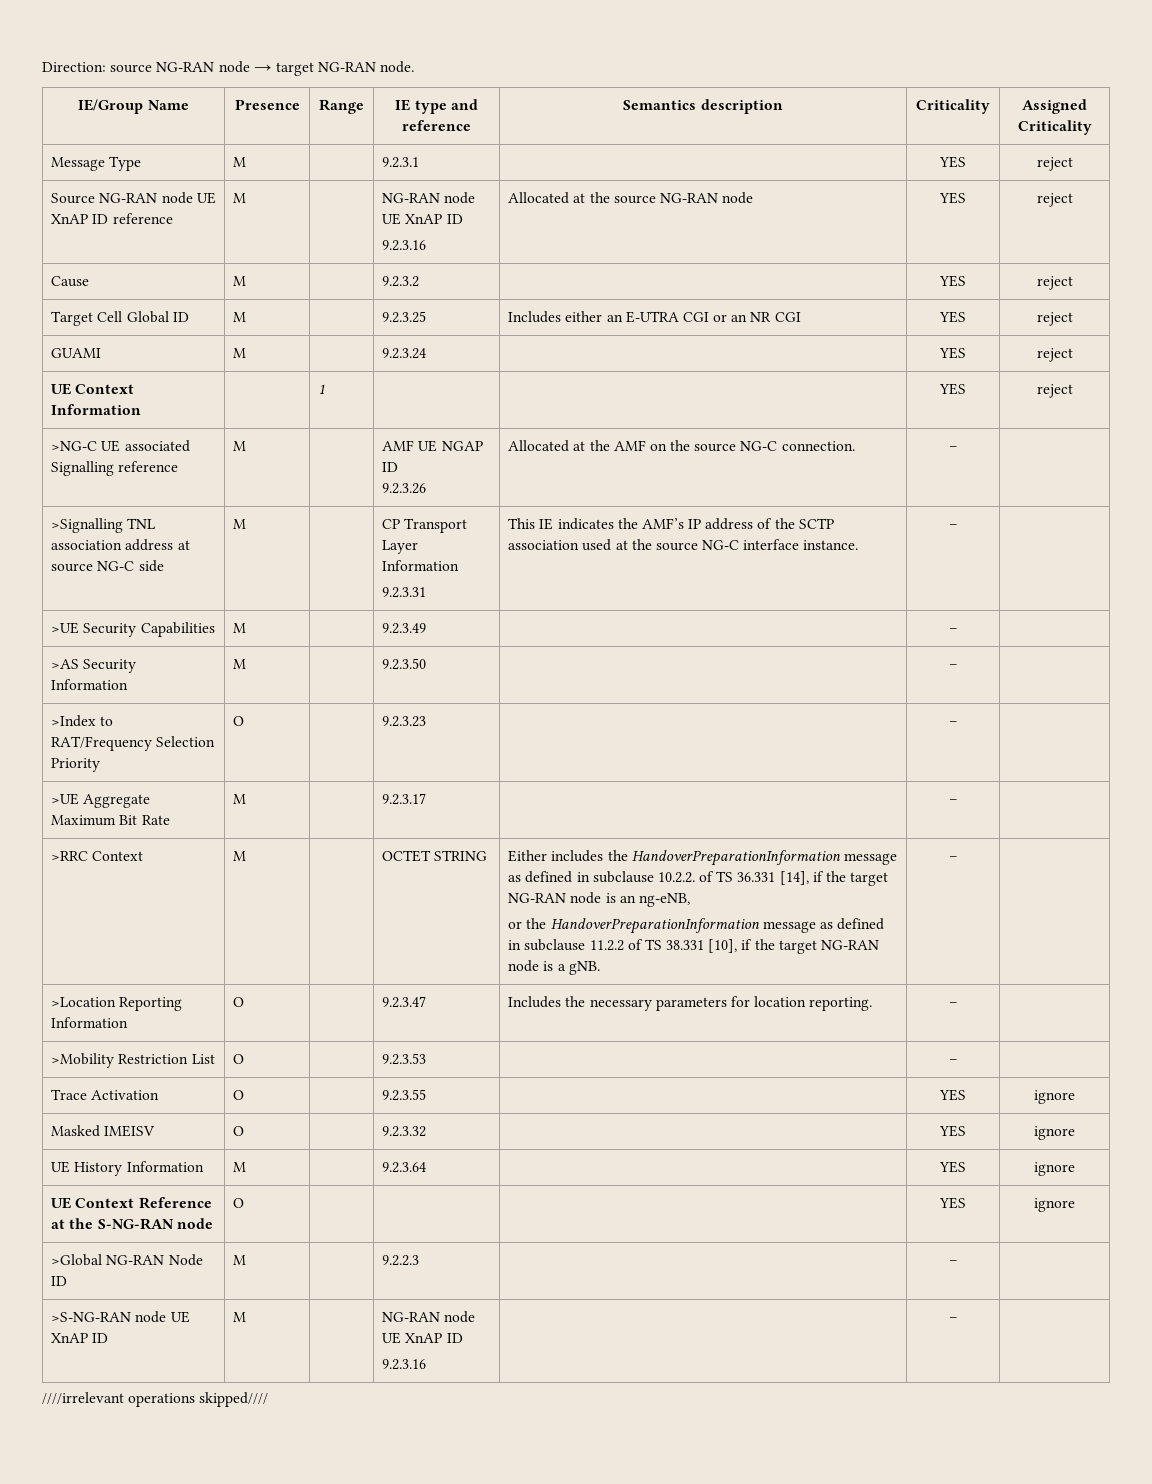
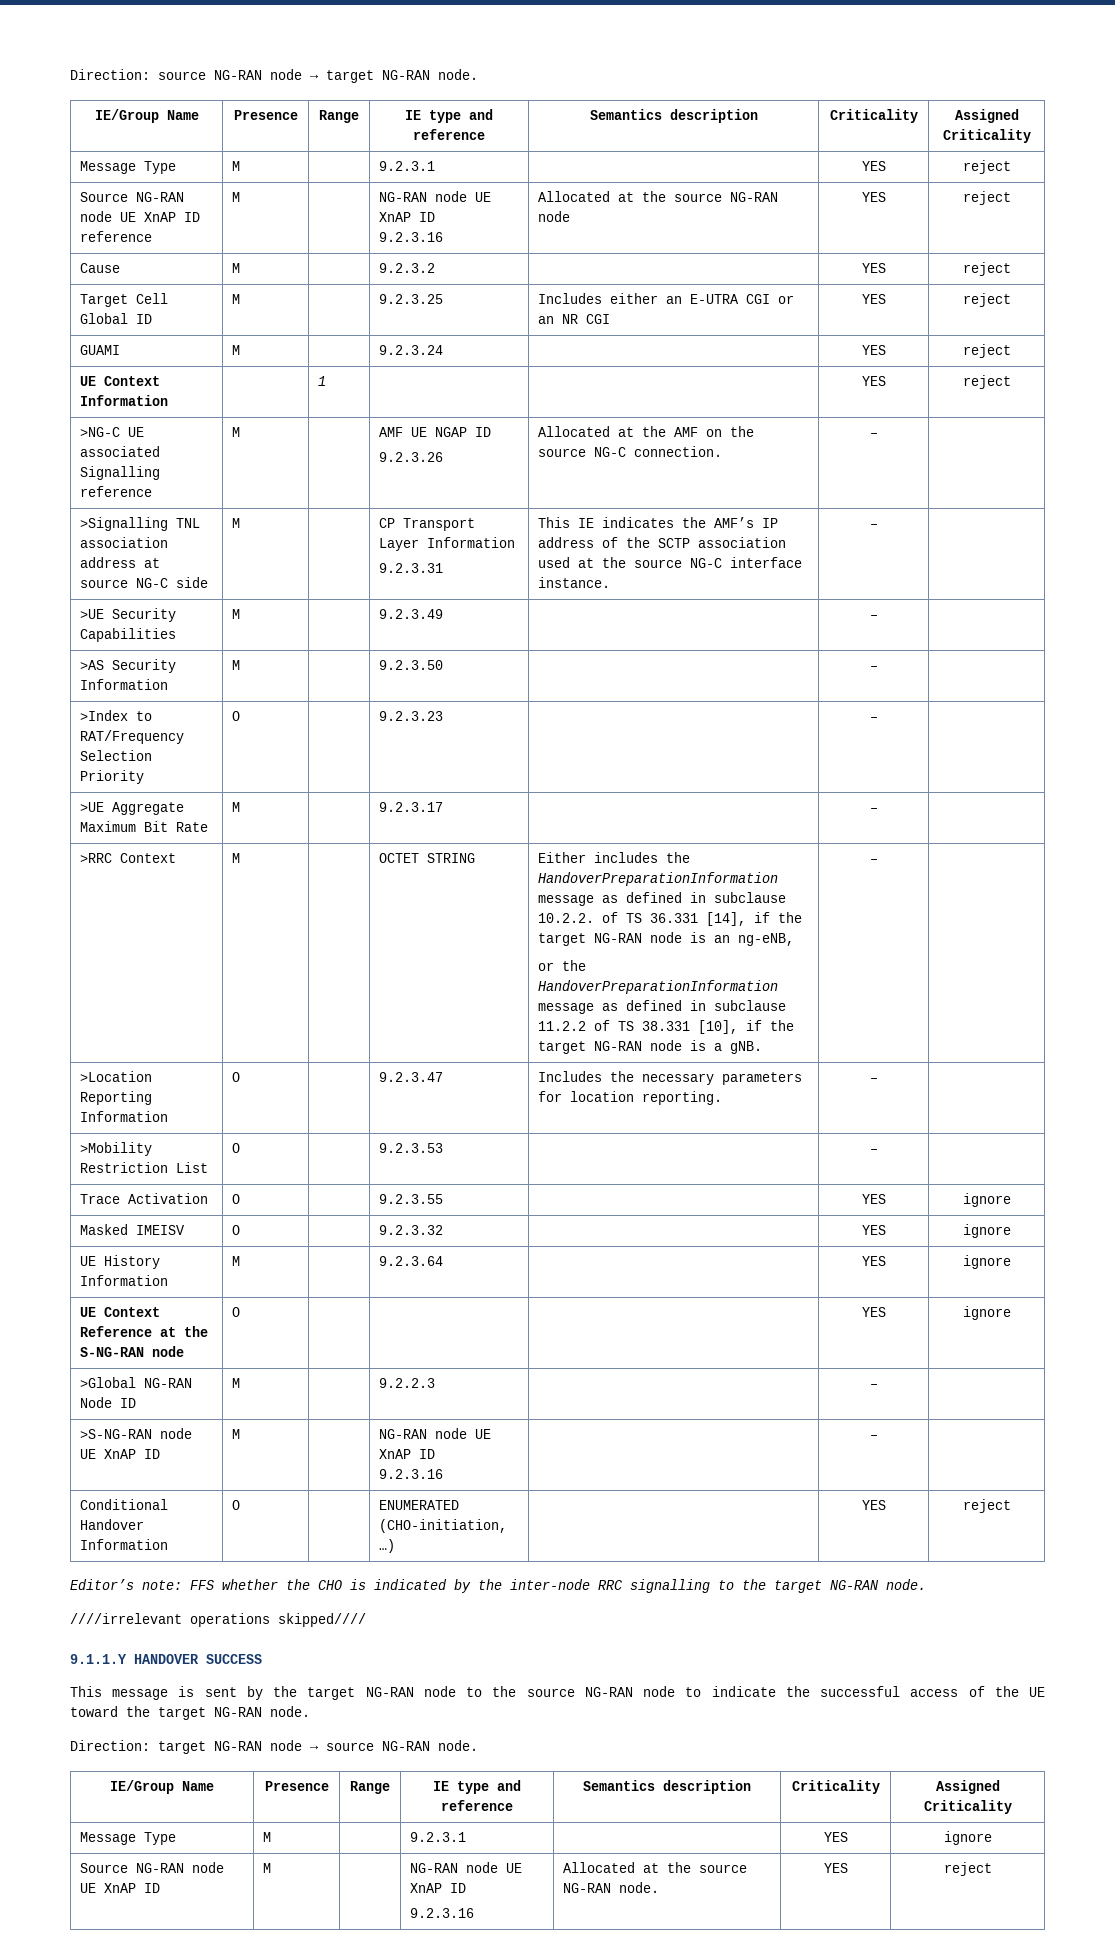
[42,1392,269,1407] // ////irrelevant operations skipped//// -> [80,1499,169,1510] [80,1519,145,1530] [80,1539,169,1550] [232,1500,241,1510] [379,1500,460,1510] [379,1519,508,1533] [379,1539,396,1553] [861,1500,886,1510] [962,1499,1011,1513] [70,1579,926,1593] [70,1613,366,1627] [70,1654,262,1664] [70,1686,1045,1700] [70,1706,310,1720] [70,1740,478,1754] [110,1780,214,1794] [264,1781,329,1791] [350,1781,390,1794] [433,1780,521,1794] [441,1800,513,1811] [583,1780,751,1794] [791,1780,880,1794] [935,1780,1000,1794] [923,1800,1012,1814] [80,1832,177,1845] [263,1832,272,1842] [410,1832,467,1842] [823,1832,848,1842] [943,1831,992,1845] [80,1862,225,1873] [80,1883,161,1893] [263,1863,272,1873] [410,1862,523,1873] [410,1883,467,1893] [410,1908,475,1918] [563,1862,748,1873] [563,1882,660,1893] [823,1863,848,1873] [943,1862,992,1876] // Conditional Handover Information | O | | ENUMERATED (CHO-initiation, …) | | YES | reject // Editor’s note: FFS whether the CHO is indicated by the inter-node RRC signalling to the target NG-RAN node. // ////irrelevant operations skipped//// // 9.1.1.Y HANDOVER SUCCESS // This message is sent by the target NG-RAN node to the source NG-RAN node to indicate the successful access of the UE toward the target NG-RAN node. // Direction: target NG-RAN node → source NG-RAN node. // IE/Group Name | Presence | Range | IE type and reference | Semantics description | Criticality | Assigned Criticality // Message Type | M | | 9.2.3.1 | | YES | ignore // Source NG-RAN node UE XnAP ID | M | | NG-RAN node UE XnAP ID // 9.2.3.16 | Allocated at the source NG-RAN node. | YES | reject

